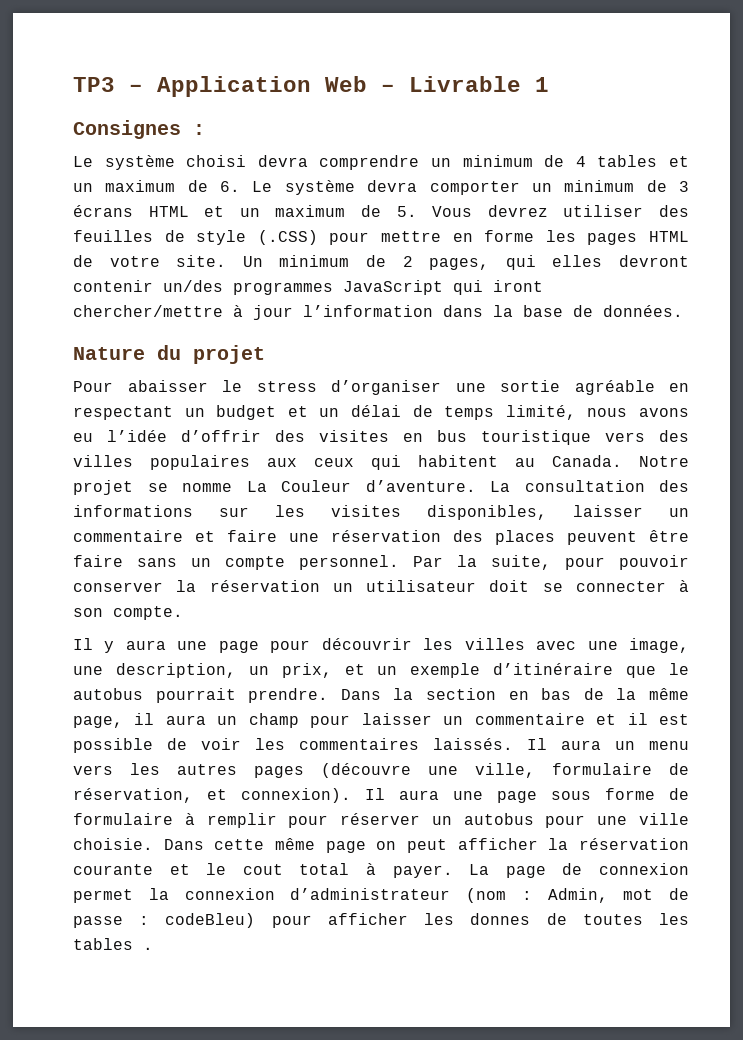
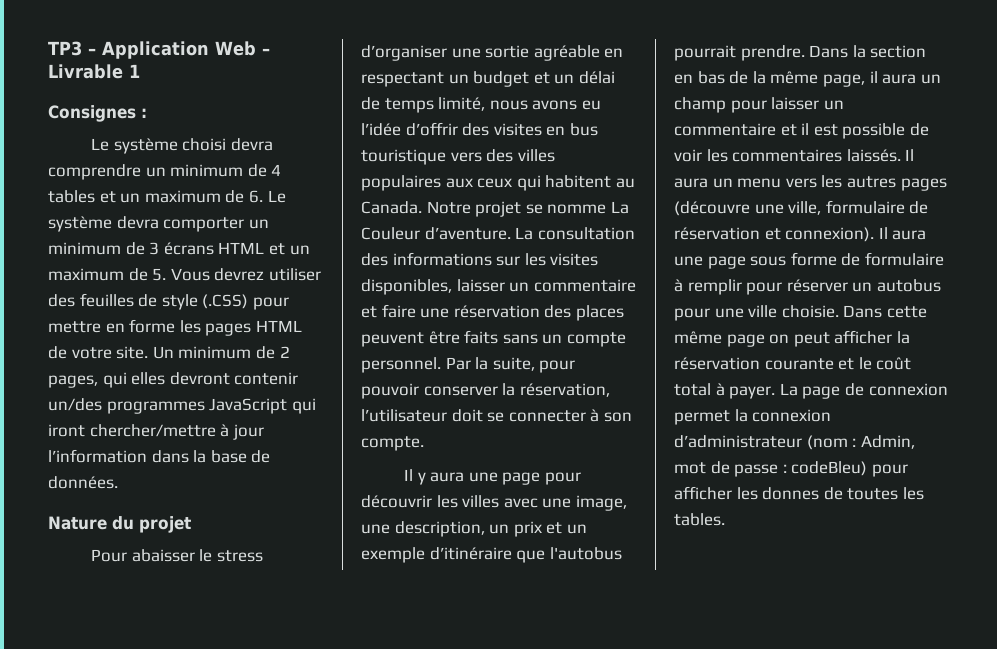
[73,555,123,567] faire -> [464,330,499,344] faits
[209,580,476,592] réservation un utilisateur -> [519,383,610,397] [361,409,447,422] réservation, l’utilisateur
[281,663,332,678] prix, -> [513,521,542,537] prix
[669,663,690,675] [73,688,143,700] le autobus -> [549,547,622,560] l'autobus
[73,788,193,803] réservation, -> [674,227,760,240] réservation
[242,864,283,875] cout -> [876,357,912,370] coût
[73,938,153,950] tables . -> [674,513,725,526] tables.

